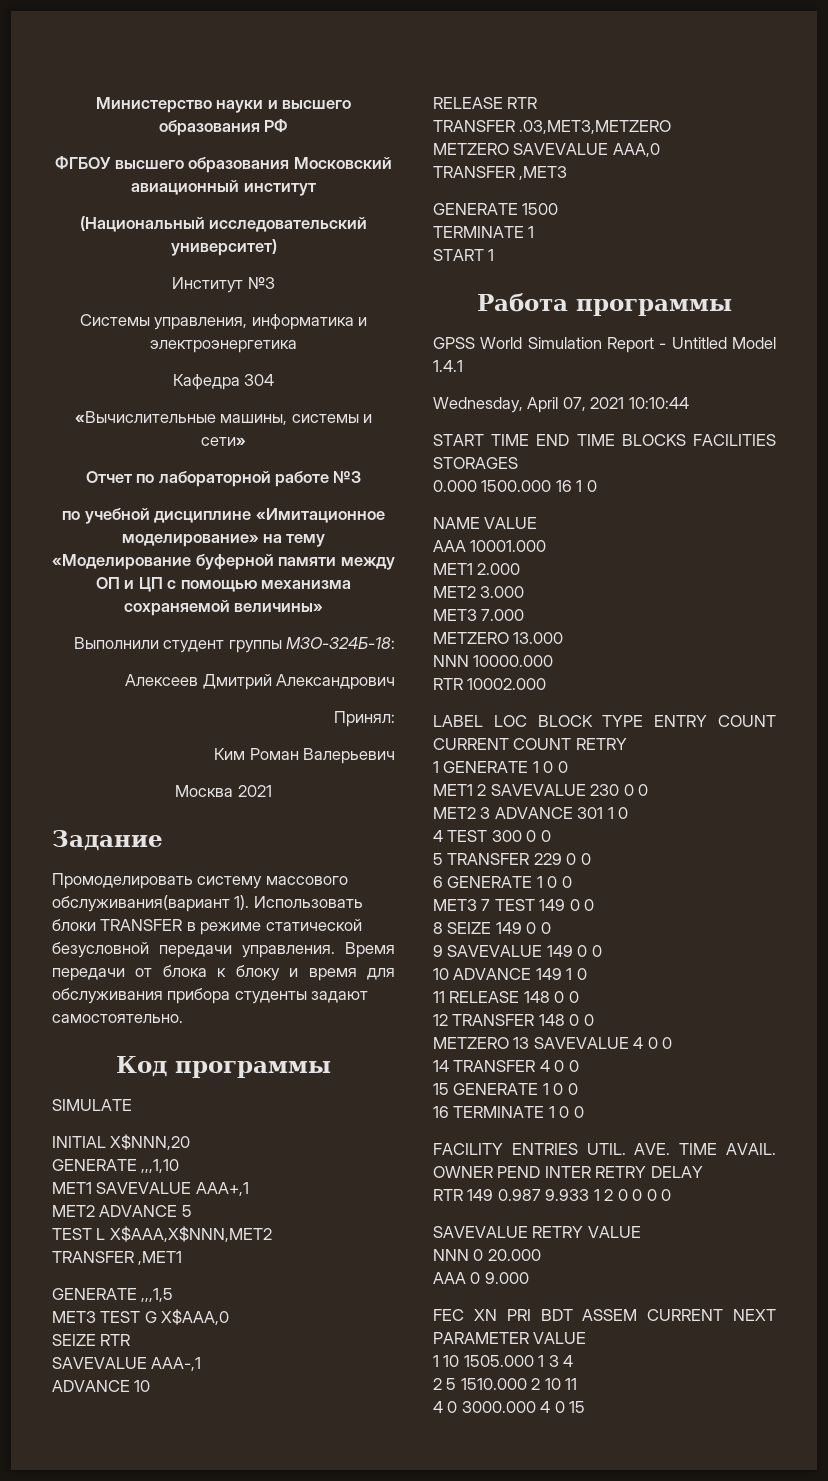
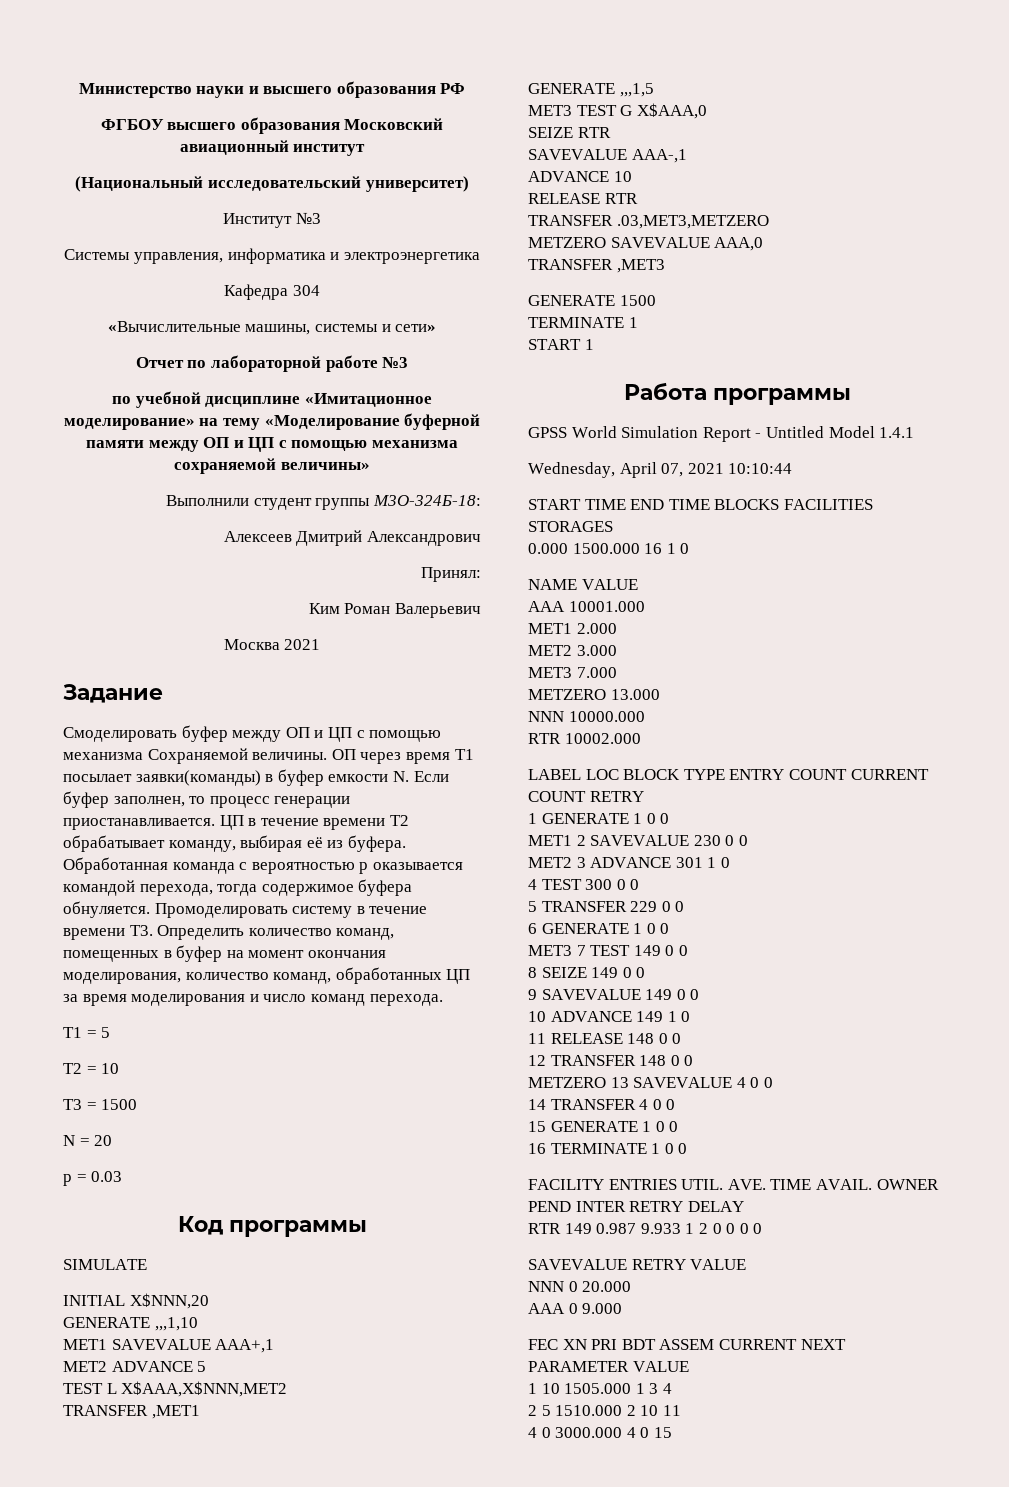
[52,873,348,889] [52,895,363,912] [52,919,362,935] [52,942,395,958] [52,965,395,981] [52,988,369,1004] [52,1014,183,1023] Промоделировать систему массового обслуживания(вариант 1). Использовать блоки TRANSFER в режиме статической безусловной передачи управления. Время передачи от блока к блоку и время для обслуживания прибора студенты задают самостоятельно. -> [63,725,442,742] [63,748,474,764] [63,769,449,786] [63,791,351,808] [63,815,409,830] [63,835,406,852] [63,857,463,874] [63,879,413,896] [63,901,428,918] [63,925,395,940] [63,945,386,962] [63,967,471,984] [63,994,443,1006] [63,1027,111,1038] [63,1063,120,1074] [63,1099,138,1110] [63,1135,113,1146] [63,1171,123,1186] Смоделировать буфер между ОП и ЦП с помощью механизма Сохраняемой величины. ОП через время T1 посылает заявки(команды) в буфер емкости N. Если буфер заполнен, то процесс генерации приостанавливается. ЦП в течение времени T2 обрабатывает команду, выбирая её из буфера. Обработанная команда с вероятностью p оказывается командой перехода, тогда содержимое буфера обнуляется. Промоделировать систему в течение времени T3. Определить количество команд, помещенных в буфер на момент окончания моделирования, количество команд, обработанных ЦП за время моделирования и число команд перехода. // T1 = 5 // T2 = 10 // T3 = 1500 // N = 20 // p = 0.03

